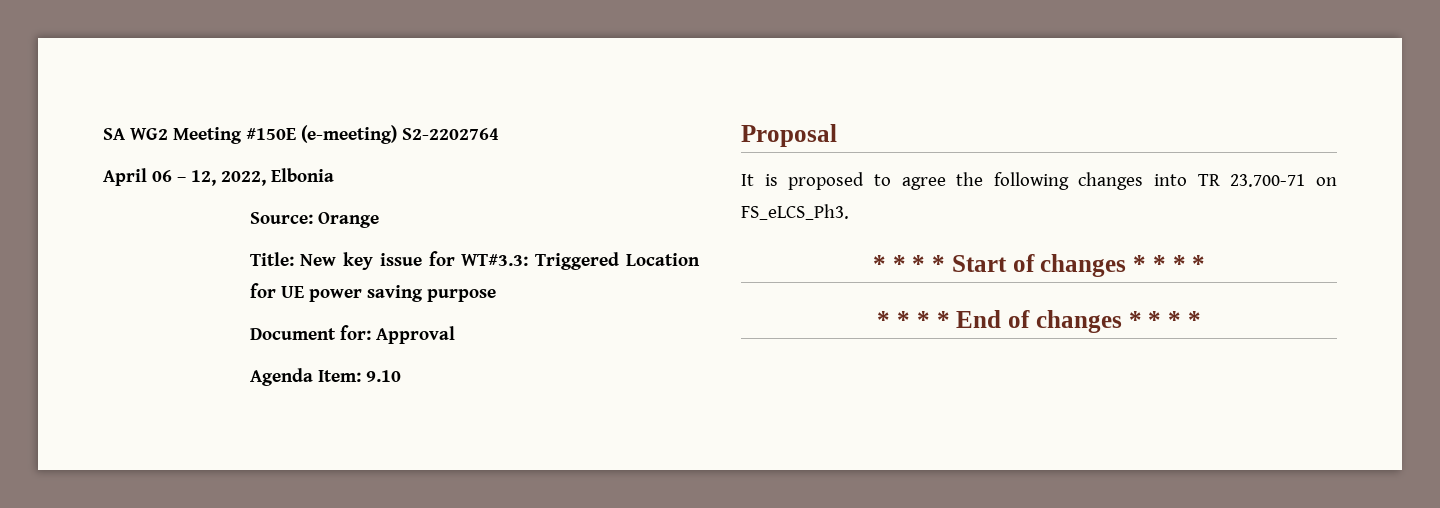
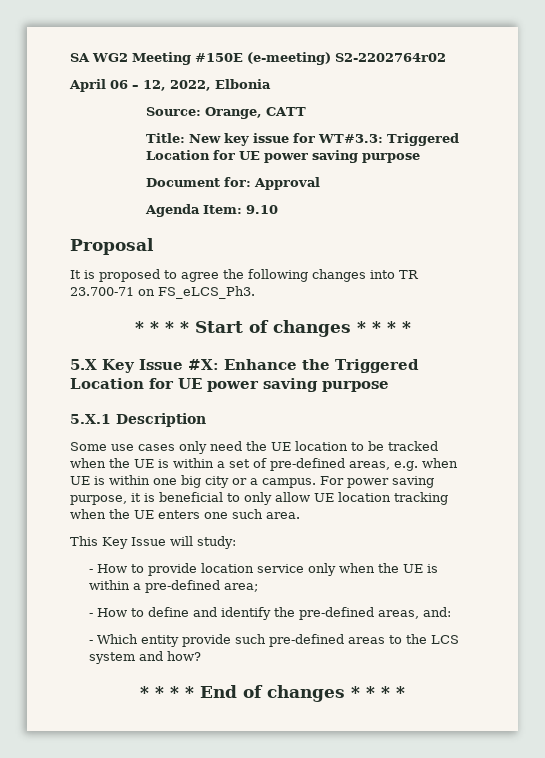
[401,128,499,140] S2-2202764 -> [335,53,446,62] S2-2202764r02
[317,212,379,228] Orange -> [204,107,306,119] Orange, CATT
(1206, 263) none -> [70,359,419,373] [70,378,389,392] [70,413,206,427] [70,441,438,454] [70,458,458,471] [70,475,434,488] [70,492,448,505] [70,509,300,519] [70,536,236,549] [88,563,438,576] [88,580,258,593] [88,607,451,620] [88,634,459,647] [88,651,201,664] // 5.X Key Issue #X: Enhance the Triggered Location for UE power saving purpose // 5.X.1 Description // Some use cases only need the UE location to be tracked when the UE is within a set of pre-defined areas, e.g. when UE is within one big city or a campus. For power saving purpose, it is beneficial to only allow UE location tracking when the UE enters one such area. // This Key Issue will study: // - How to provide location service only when the UE is within a pre-defined area; // - How to define and identify the pre-defined areas, and: // - Which entity provide such pre-defined areas to the LCS system and how?

